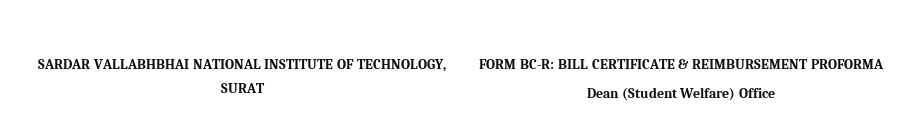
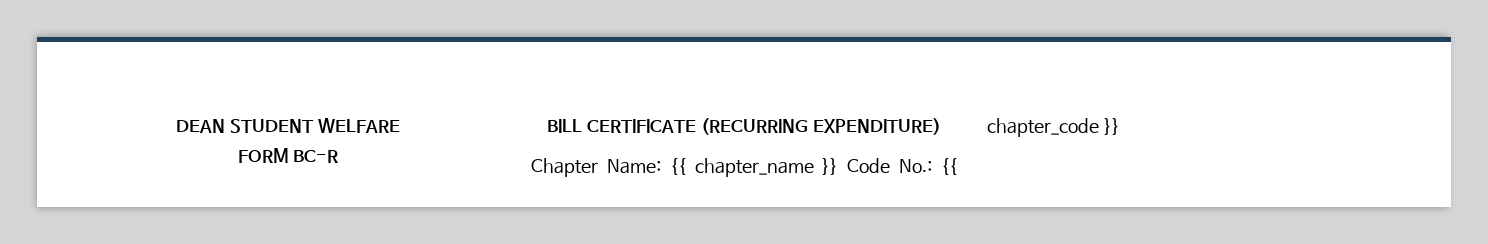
[38,59,446,72] [220,83,265,93] SARDAR VALLABHBHAI NATIONAL INSTITUTE OF TECHNOLOGY, SURAT -> [176,118,400,133] DEAN STUDENT WELFARE
[519,59,554,69] BC-R: -> [293,150,340,163] BC-R //
[678,59,884,69] [586,87,776,101] & REIMBURSEMENT PROFORMA // Dean (Student Welfare) Office -> [700,118,941,135] [531,158,958,177] [987,118,1120,137] (RECURRING EXPENDITURE) // Chapter Name: {{ chapter_name }} Code No.: {{ chapter_code }}

